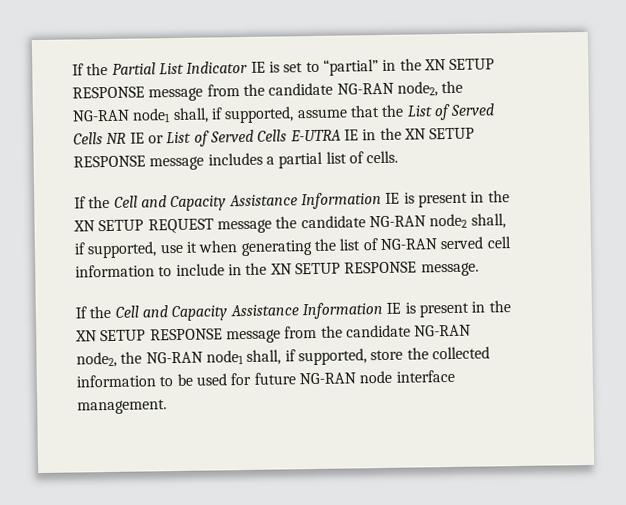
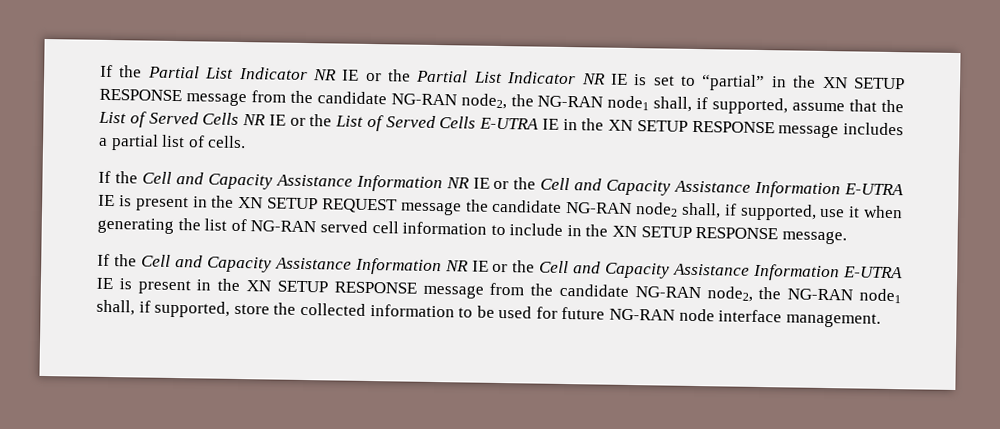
(249, 67) none -> [312,69,606,85] NR IE or the Partial List Indicator NR
(164, 139) none -> [309,114,333,127] the
(382, 200) none -> [445,177,904,199] NR IE or the Cell and Capacity Assistance Information E-UTRA
(383, 310) none -> [444,260,903,282] NR IE or the Cell and Capacity Assistance Information E-UTRA

